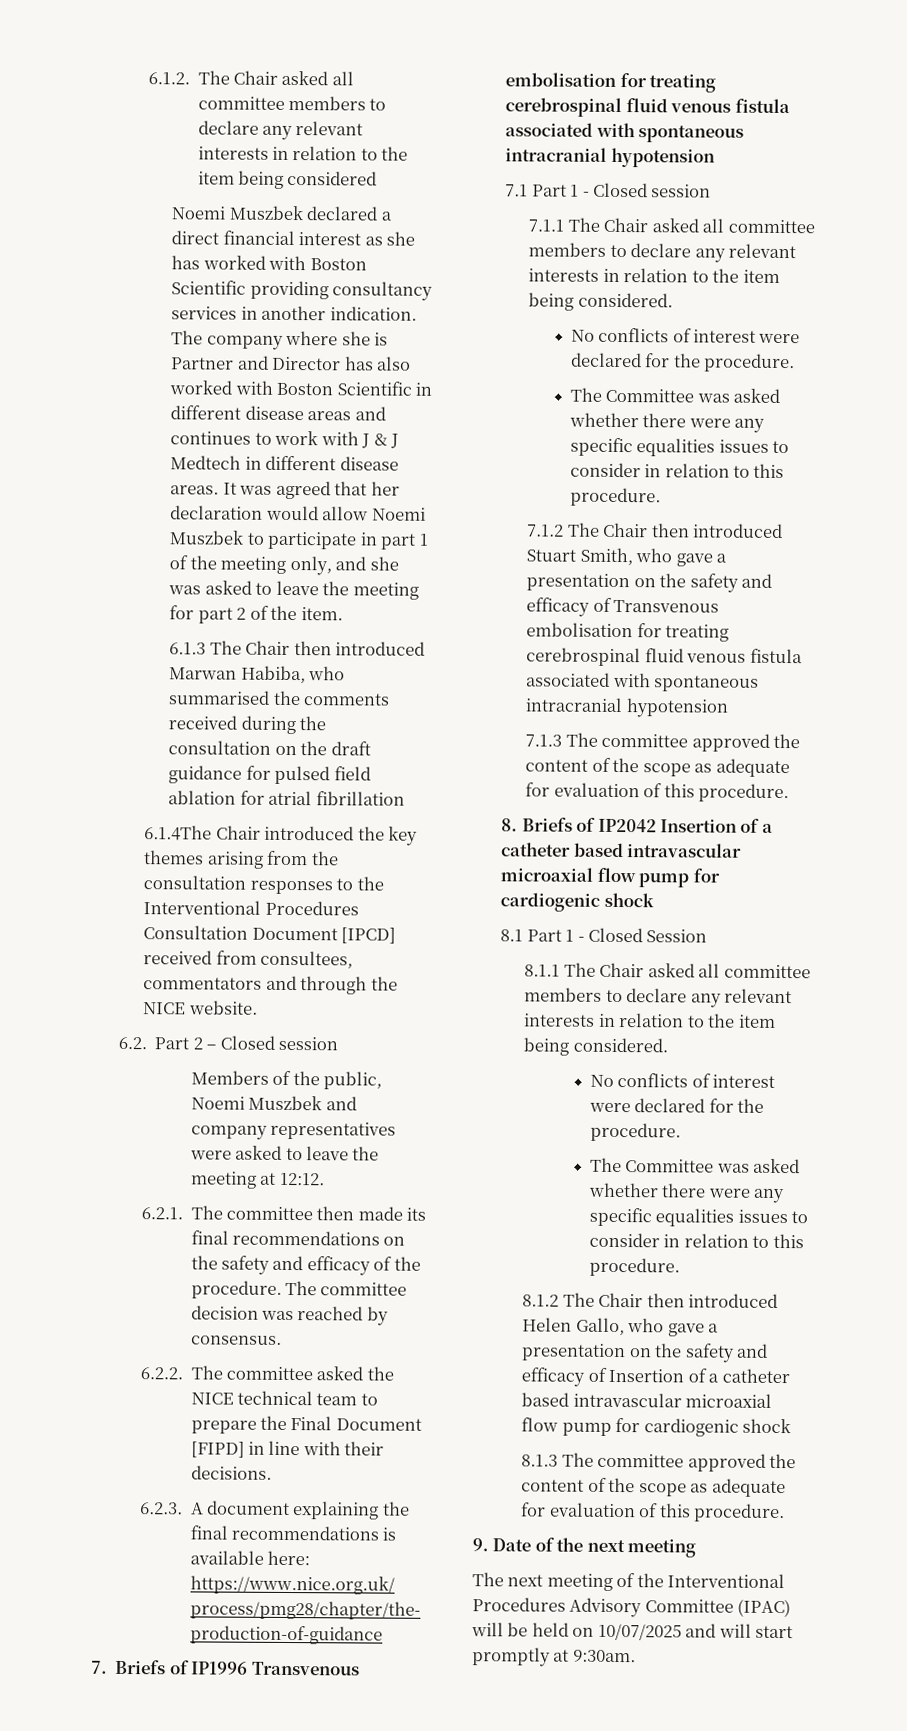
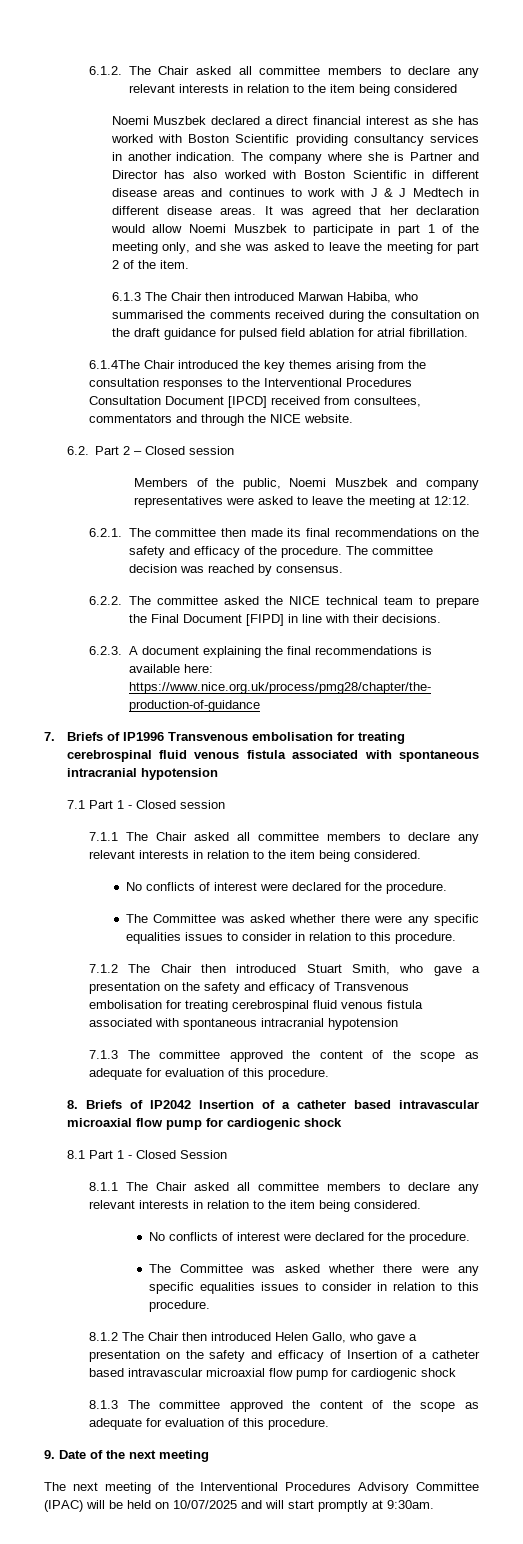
[315,791,405,806] fibrillation -> [408,328,468,337] fibrillation.

